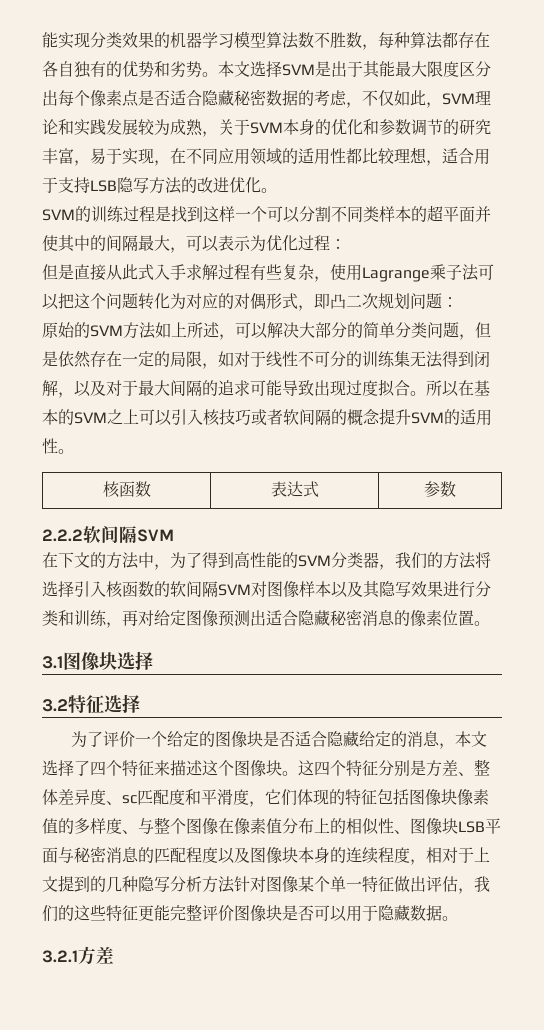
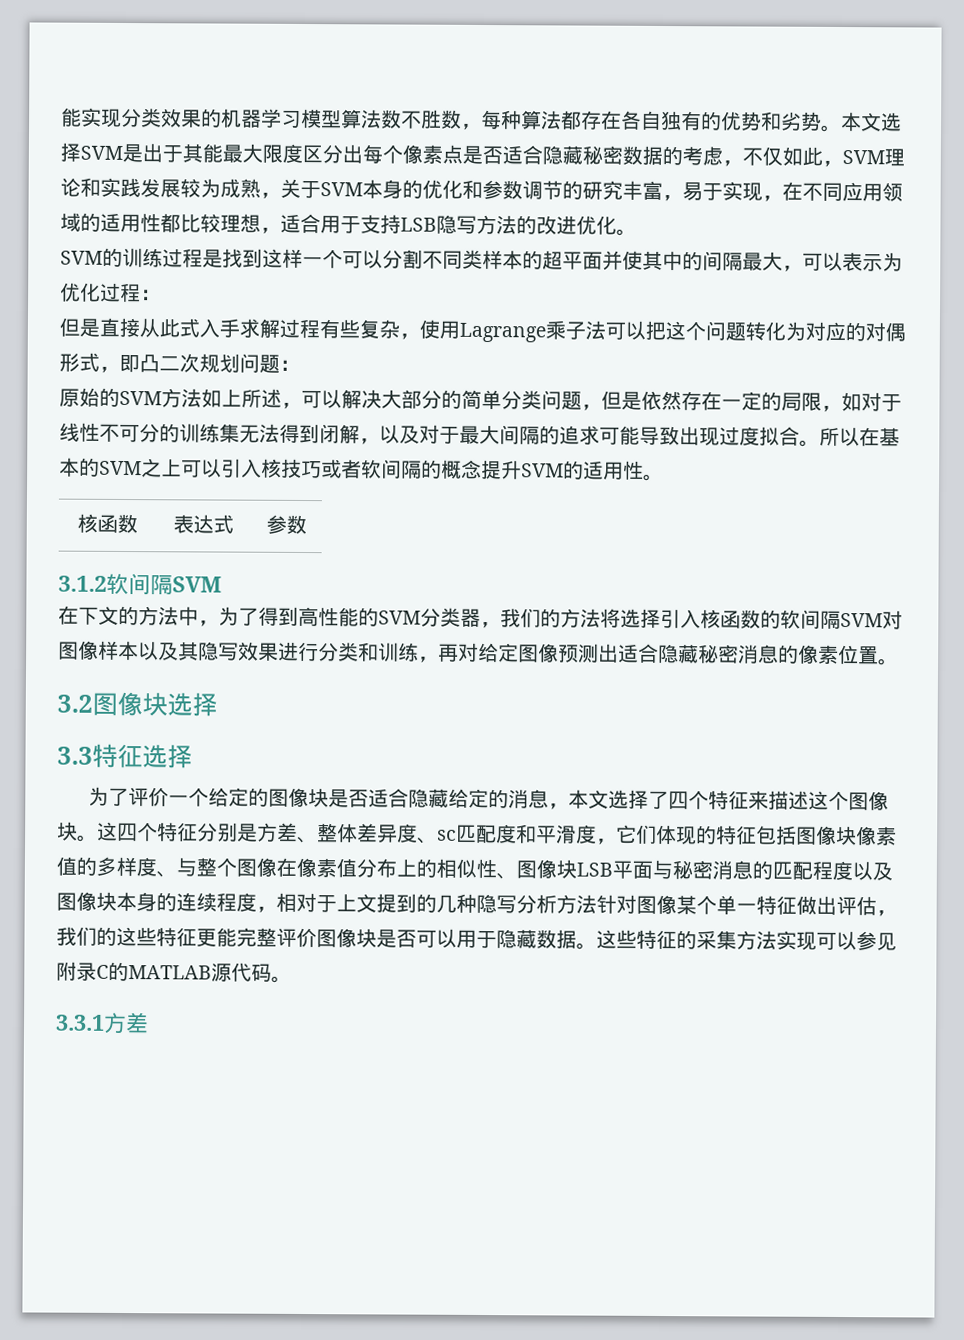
[42,529,83,542] 2.2.2 -> [58,575,107,592] 3.1.2
[42,656,63,669] 3.1 -> [57,694,93,713] 3.2
[42,699,68,712] 3.2 -> [57,746,93,765] 3.3
[42,950,78,963] // 3.2.1 -> [596,929,897,951] [56,961,292,983] [55,1014,105,1031] 这些特征的采集方法实现可以参见附录C的MATLAB源代码。 // 3.3.1

